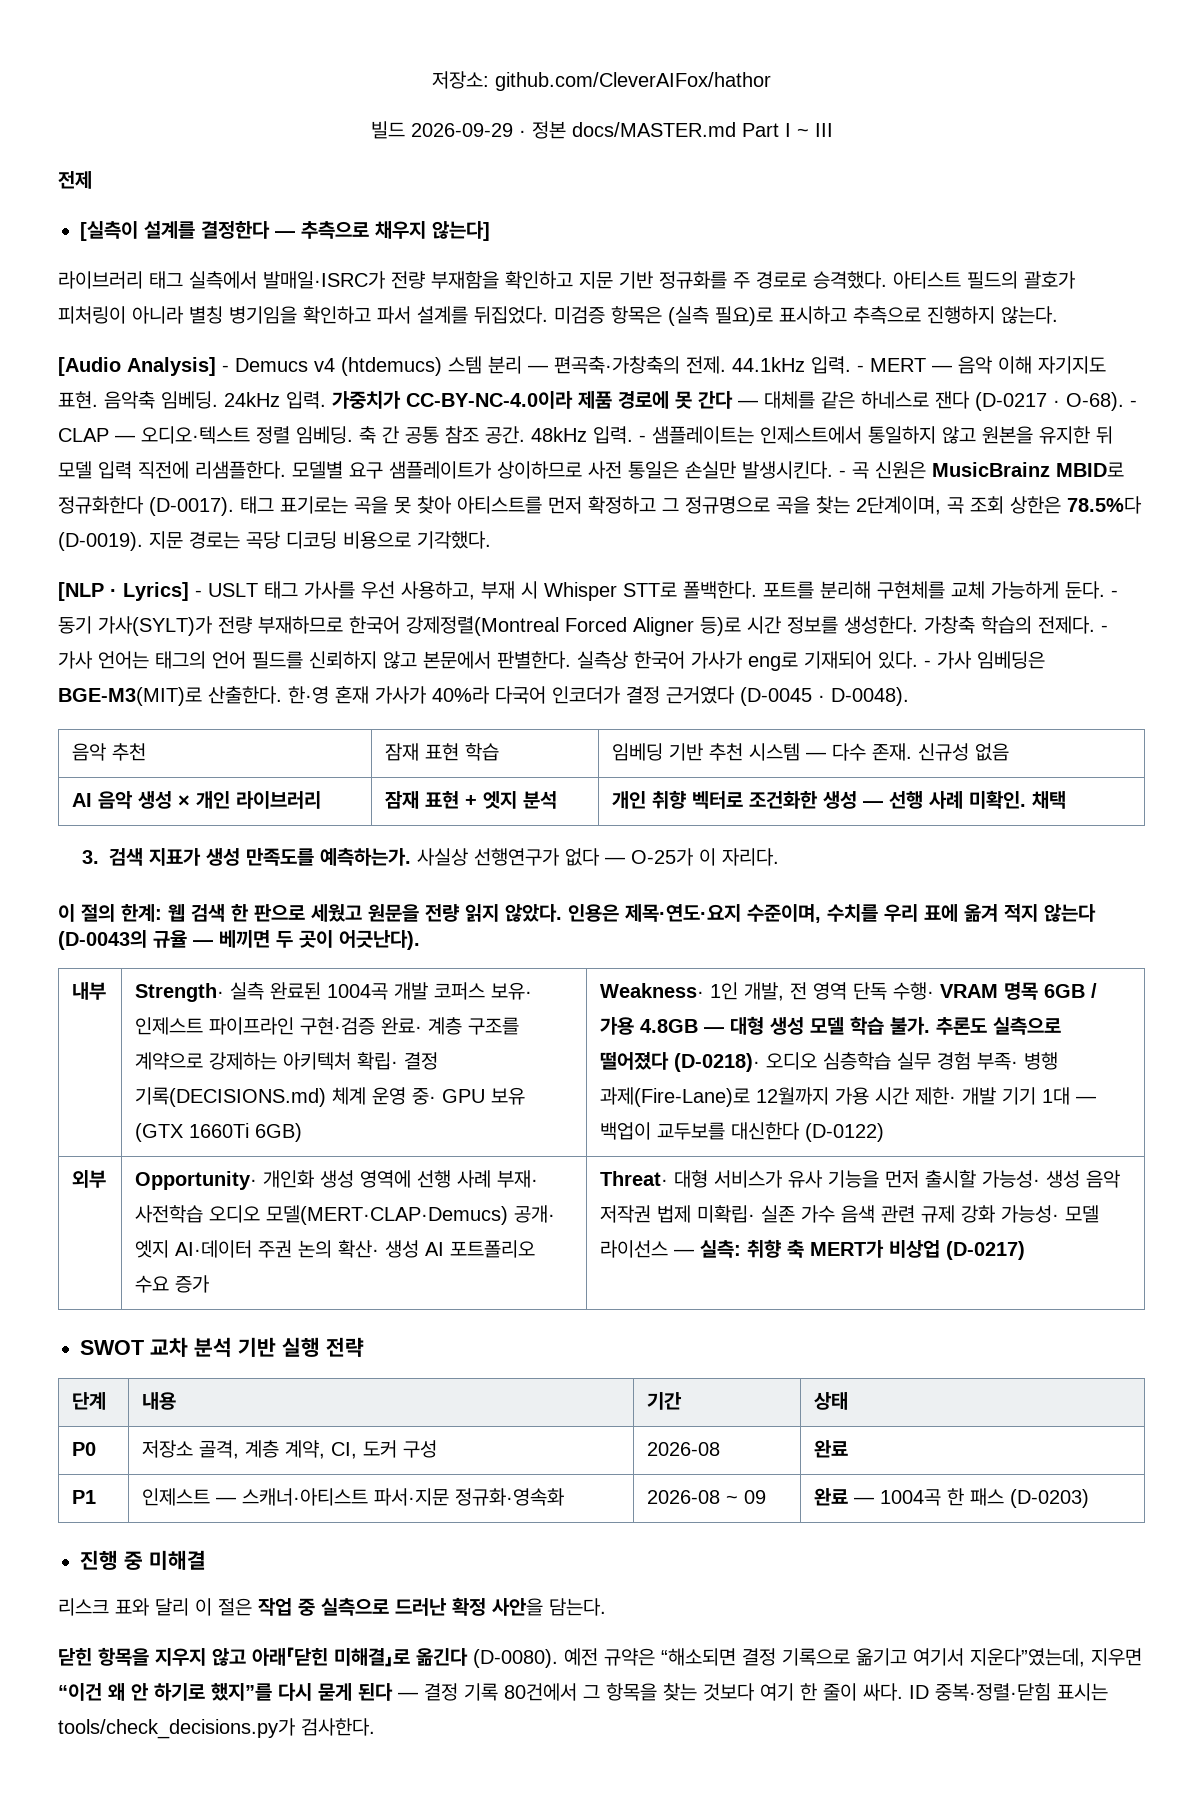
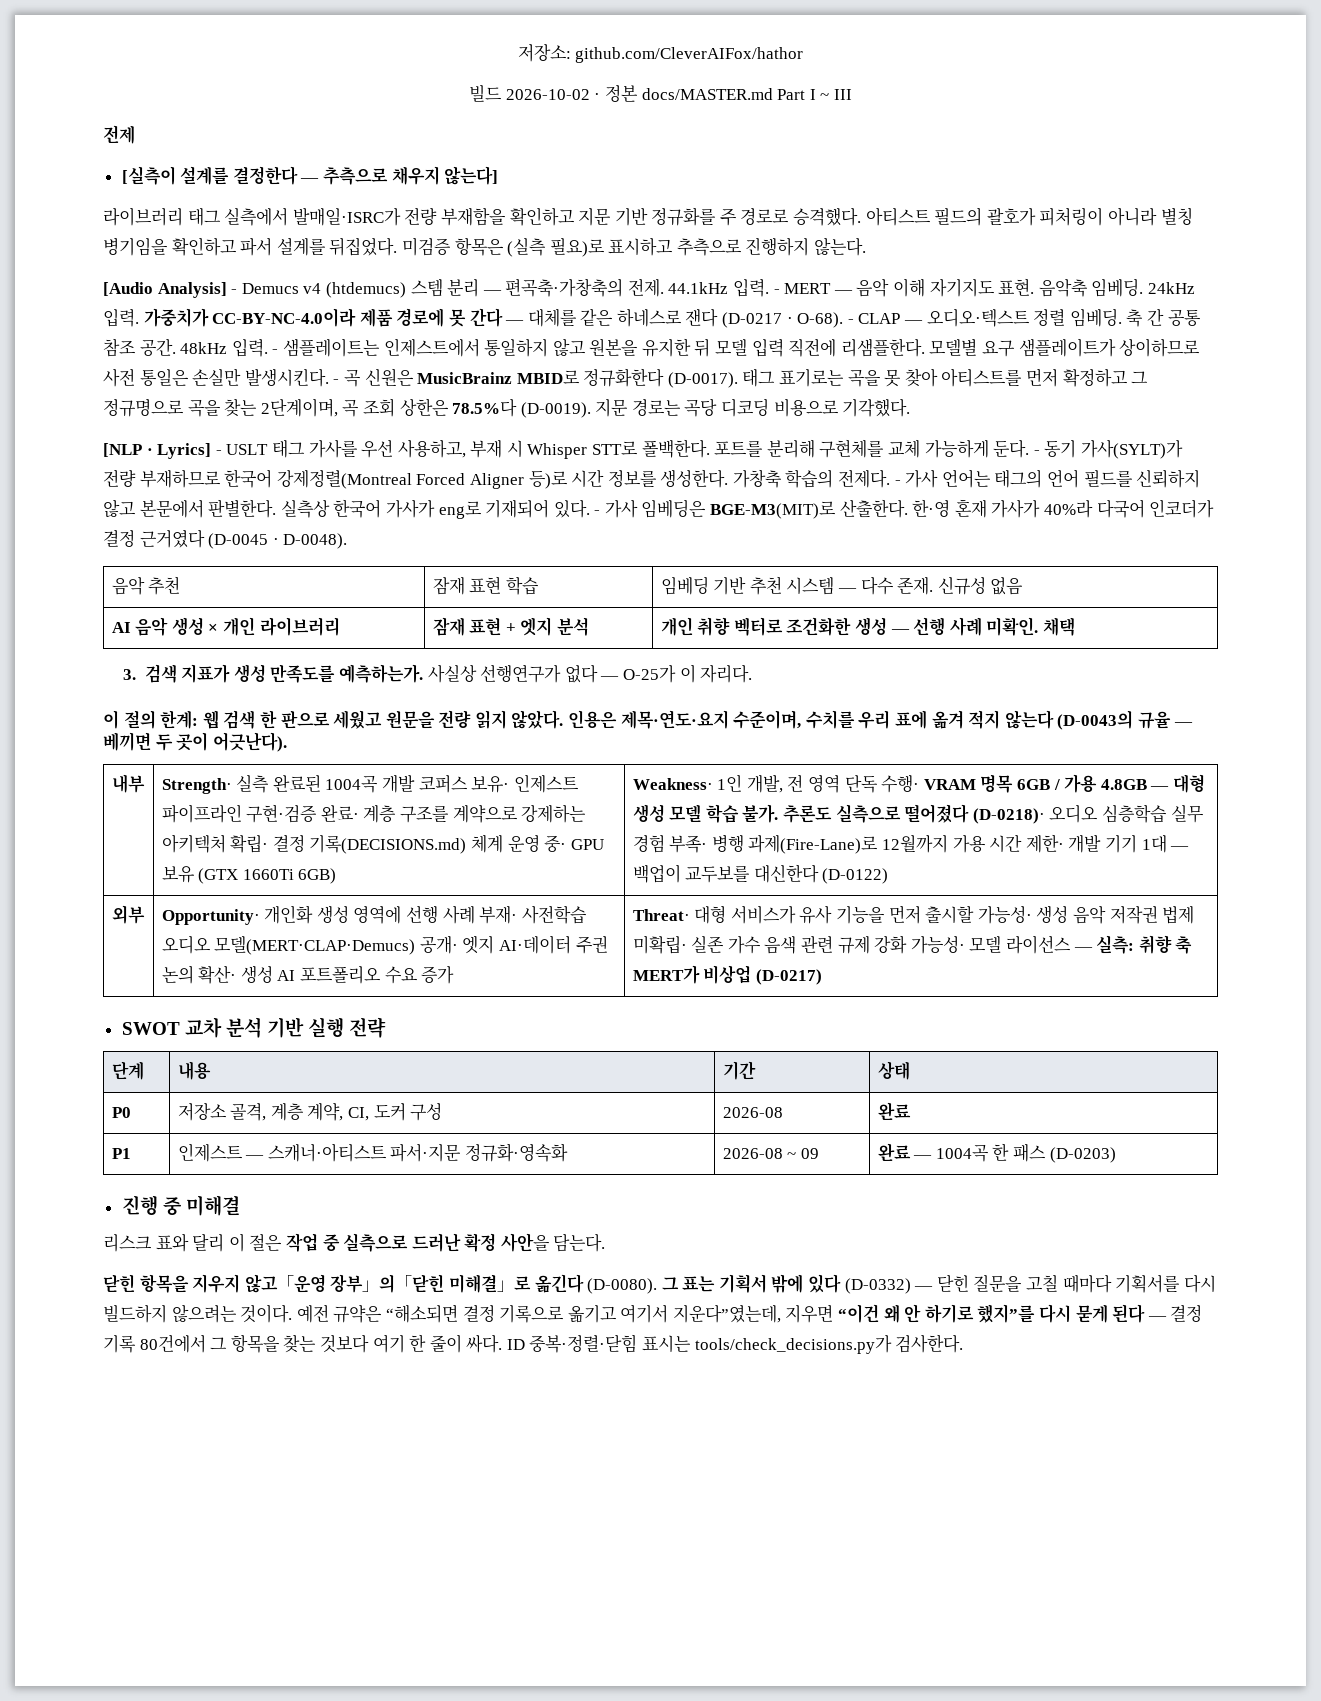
[410,123,513,137] 2026-09-29 -> [505,89,590,100] 2026-10-02
[252,1648,286,1666] 아래 -> [276,1274,396,1293] 「운영 장부」의
(558, 1658) none -> [661,1274,1216,1294] [103,1304,293,1323] 그 표는 기획서 밖에 있다 (D-0332) — 닫힌 질문을 고칠 때마다 기획서를 다시 빌드하지 않으려는 것이다.

